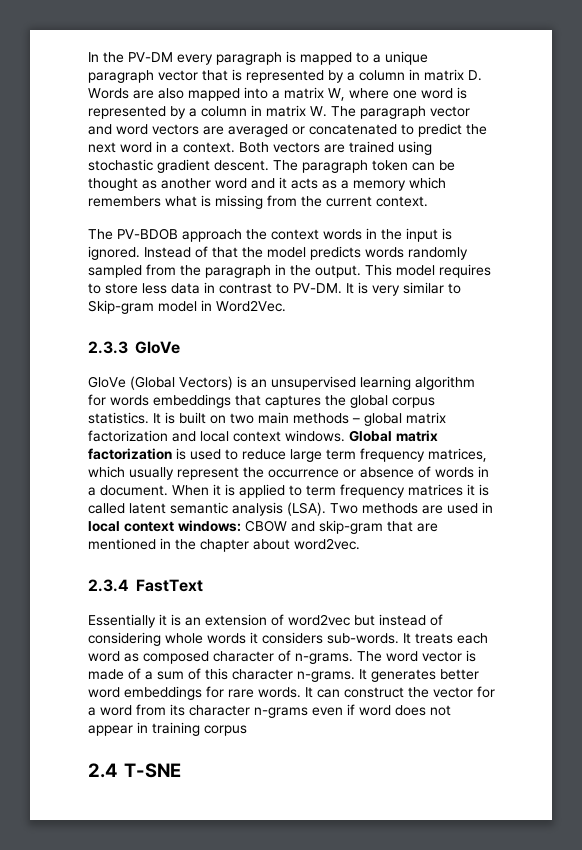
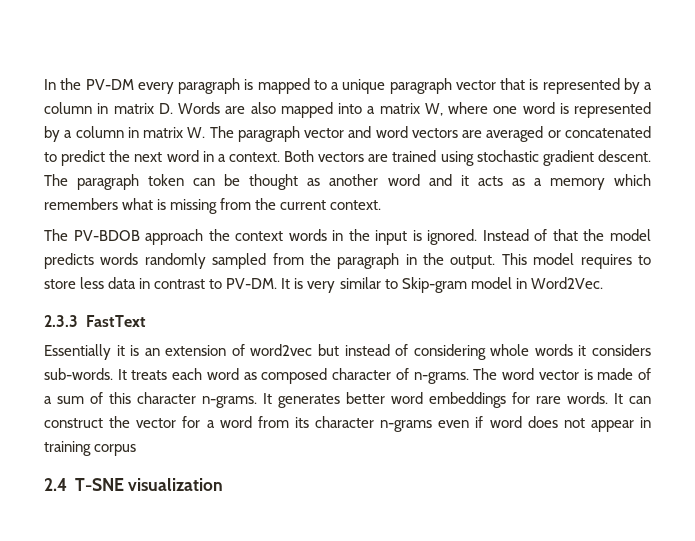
[135,341,180,354] [88,376,475,390] [88,394,435,408] [88,412,446,426] [88,430,438,442] [88,448,487,462] [88,466,489,480] [88,484,489,498] [88,502,493,516] [88,520,438,534] [88,538,360,552] [88,579,129,592] GloVe // GloVe (Global Vectors) is an unsupervised learning algorithm for words embeddings that captures the global corpus statistics. It is built on two main methods – global matrix factorization and local context windows. Global matrix factorization is used to reduce large term frequency matrices, which usually represent the occurrence or absence of words in a document. When it is applied to term frequency matrices it is called latent semantic analysis (LSA). Two methods are used in local context windows: CBOW and skip-gram that are mentioned in the chapter about word2vec. // 2.3.4 -> (78, 321) none
(181, 770) none -> [128,478,224,491] visualization

